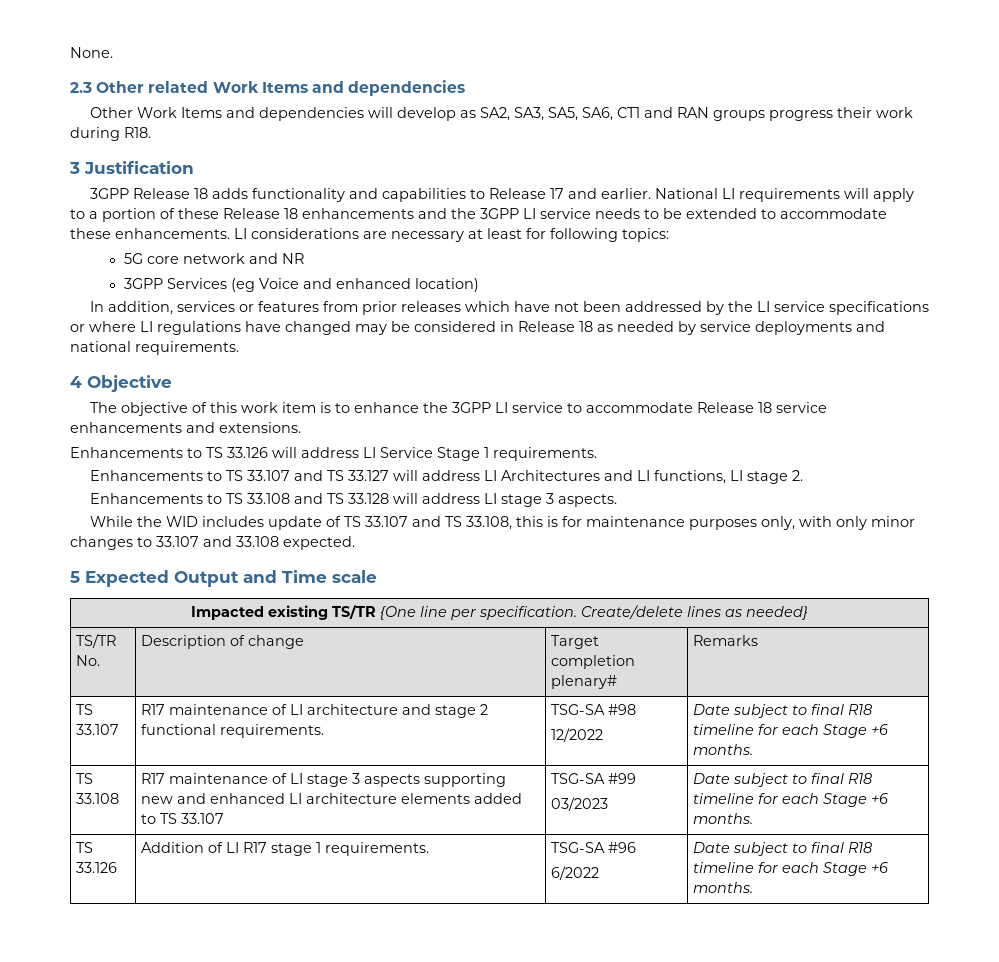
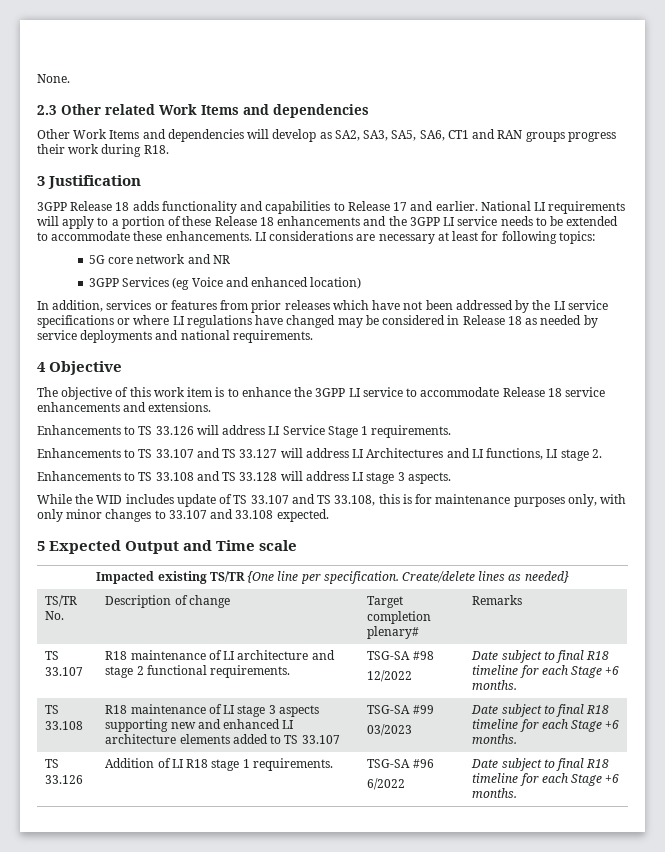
[141,704,166,715] R17 -> [105,651,128,660] R18
[141,773,166,784] R17 -> [105,705,128,714] R18
[243,842,268,853] R17 -> [186,759,209,768] R18

